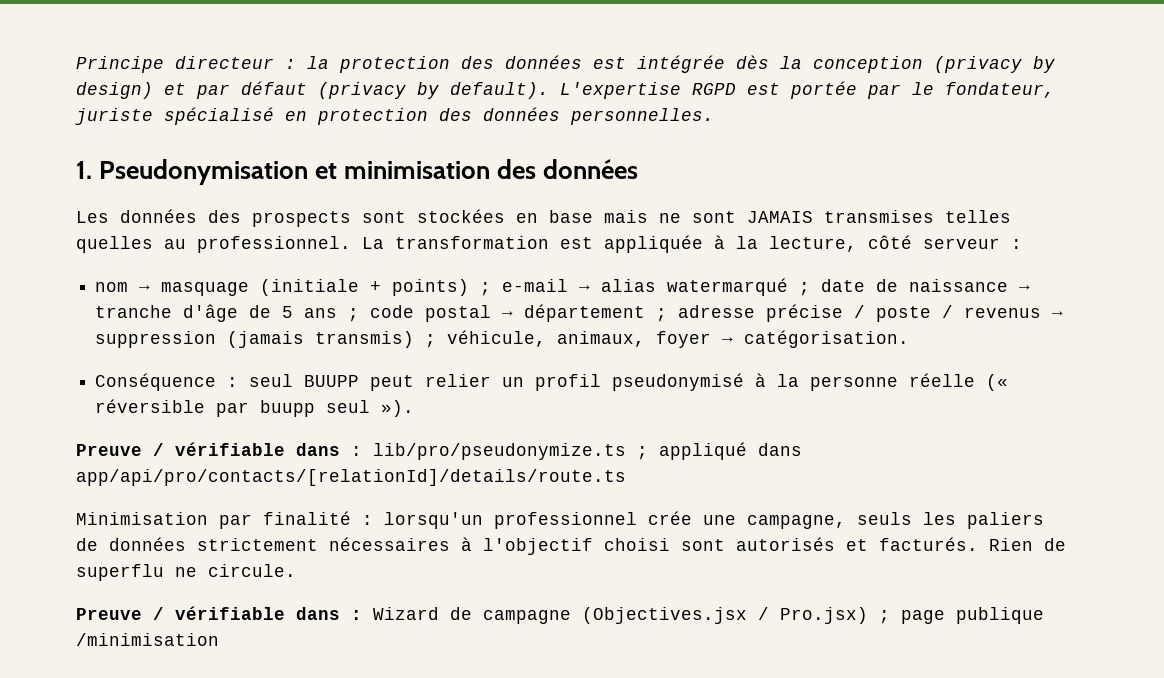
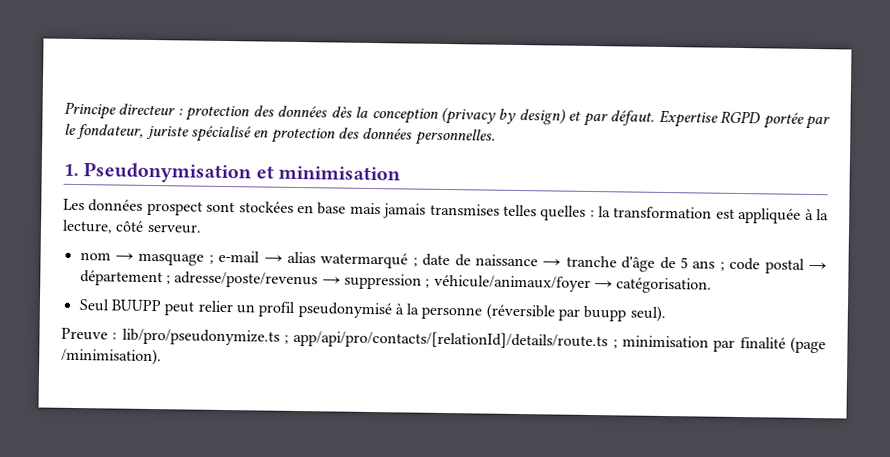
[307,55,725,73] la protection des données est intégrée -> [185,105,329,122] protection des données
[241,81,780,99] défaut (privacy by default). L'expertise RGPD est -> [610,109,762,128] défaut. Expertise RGPD
[497,159,639,179] des données -> (402, 173) none
[208,210,351,227] des prospects -> [146,200,203,216] prospect
[659,210,1011,223] [76,236,384,253] ne sont JAMAIS transmises telles quelles au professionnel. La -> [383,203,612,221] jamais transmises telles quelles : la
[923,238,1022,249] serveur : -> [146,223,202,234] serveur.
[260,279,470,296] (initiale + points) -> (205, 259) none
[678,304,1064,322] [95,330,712,348] adresse précise / poste / revenus → suppression (jamais transmis) ; véhicule, animaux, foyer -> [174,271,591,292] adresse/poste/revenus → suppression ; véhicule/animaux/foyer
[95,373,294,391] Conséquence : seul -> [78,299,110,312] Seul
[909,373,1009,391] [95,399,415,417] [76,442,340,456] réelle (« réversible par buupp seul »). // Preuve / vérifiable dans -> [485,303,666,323] [61,327,108,341] (réversible par buupp seul). // Preuve
[659,442,802,460] appliqué dans -> (289, 339) none
[76,511,1044,529] [76,537,1066,555] [76,564,296,581] [76,606,1044,624] [76,633,219,646] // Minimisation par finalité : lorsqu'un professionnel crée une campagne, seuls les paliers de données strictement nécessaires à l'objectif choisi sont autorisés et facturés. Rien de superflu ne circule. // Preuve / vérifiable dans : Wizard de campagne (Objectives.jsx / Pro.jsx) ; page publique /minimisation -> [612,335,827,354] [61,347,162,366] ; minimisation par finalité (page /minimisation).

